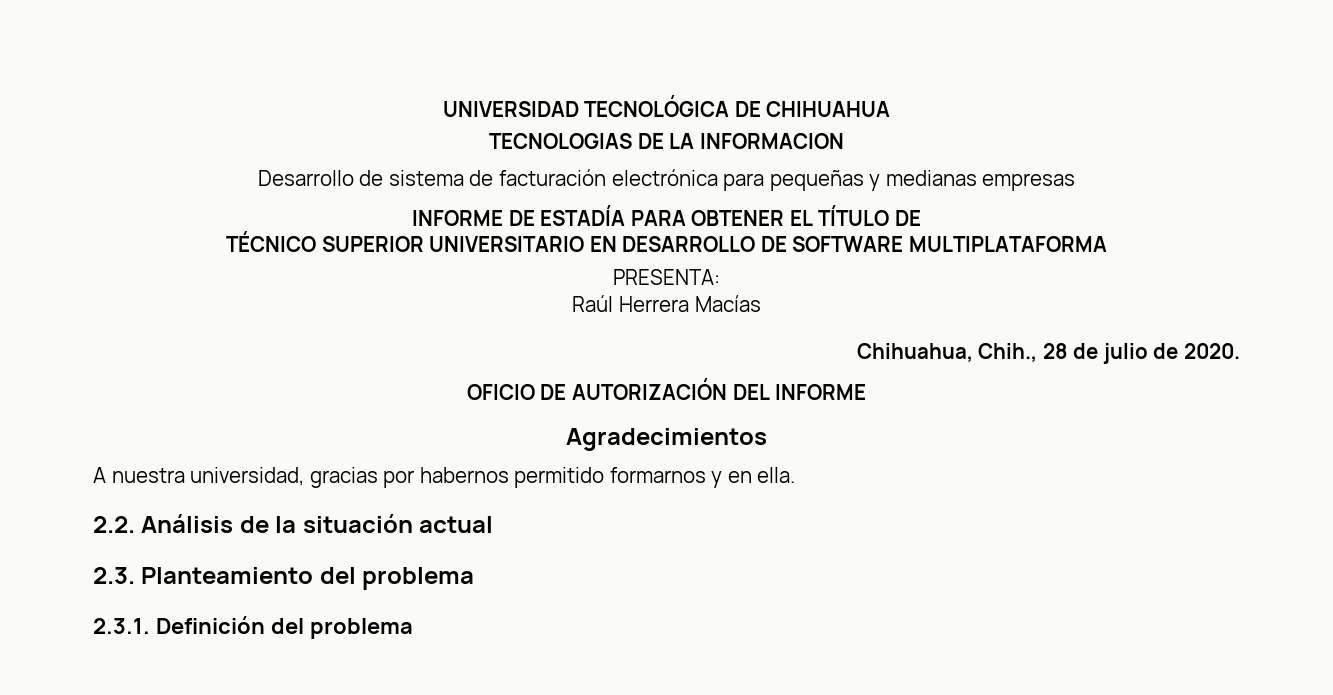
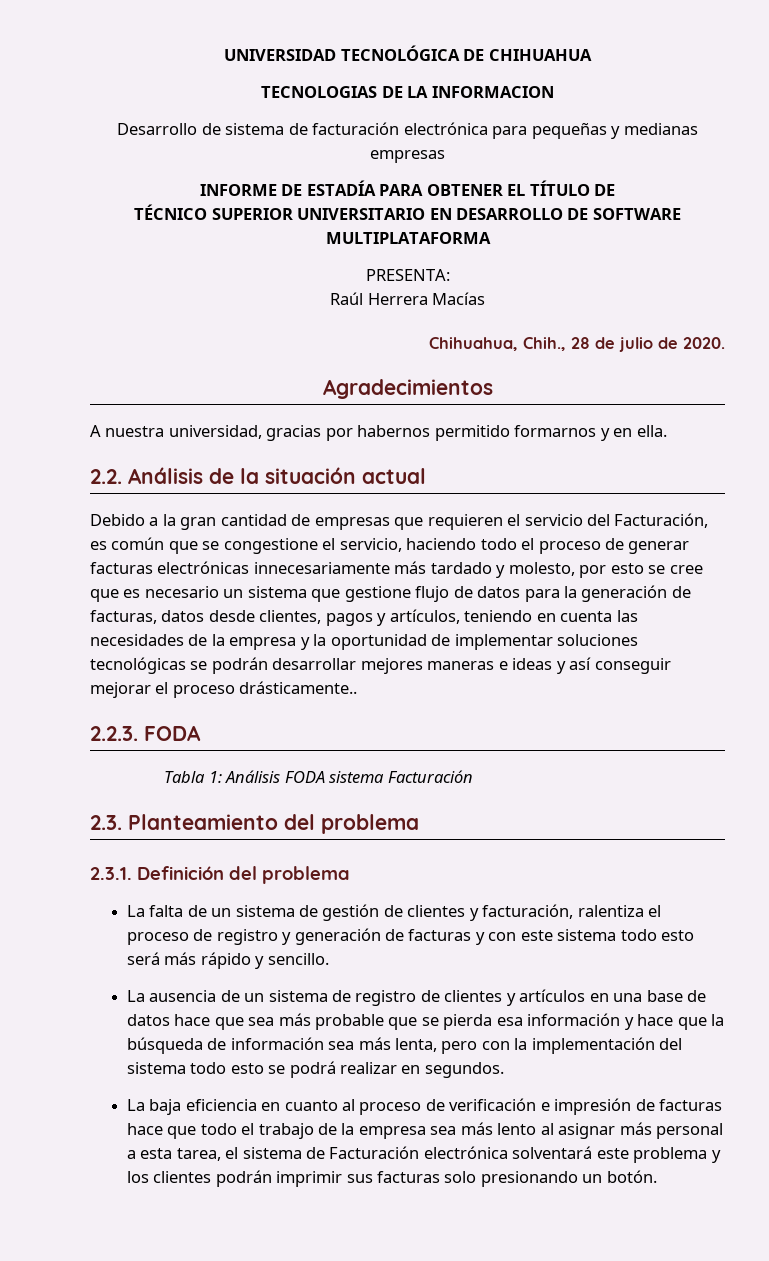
[466,378,867,400] // OFICIO DE AUTORIZACIÓN DEL INFORME -> (725, 343) none
(494, 524) none -> [90,513,709,530] [90,537,690,554] [90,561,703,578] [90,585,691,602] [90,609,638,626] [90,634,639,650] [90,657,671,674] [90,681,358,698] [90,725,201,741] [164,770,473,783] // Debido a la gran cantidad de empresas que requieren el servicio del Facturación, es común que se congestione el servicio, haciendo todo el proceso de generar facturas electrónicas innecesariamente más tardado y molesto, por esto se cree que es necesario un sistema que gestione flujo de datos para la generación de facturas, datos desde clientes, pagos y artículos, teniendo en cuenta las necesidades de la empresa y la oportunidad de implementar soluciones tecnológicas se podrán desarrollar mejores maneras e ideas y así conseguir mejorar el proceso drásticamente.. // 2.2.3. FODA // Tabla 1: Análisis FODA sistema Facturación
(413, 628) none -> [126,904,662,921] [126,928,695,945] [126,952,329,969] [126,989,707,1006] [126,1013,725,1030] [126,1037,683,1054] [126,1061,504,1078] [126,1098,723,1115] [126,1122,724,1139] [126,1146,721,1163] [126,1170,657,1187] // La falta de un sistema de gestión de clientes y facturación, ralentiza el proceso de registro y generación de facturas y con este sistema todo esto será más rápido y sencillo. // La ausencia de un sistema de registro de clientes y artículos en una base de datos hace que sea más probable que se pierda esa información y hace que la búsqueda de información sea más lenta, pero con la implementación del sistema todo esto se podrá realizar en segundos. // La baja eficiencia en cuanto al proceso de verificación e impresión de facturas hace que todo el trabajo de la empresa sea más lento al asignar más personal a esta tarea, el sistema de Facturación electrónica solventará este problema y los clientes podrán imprimir sus facturas solo presionando un botón.

